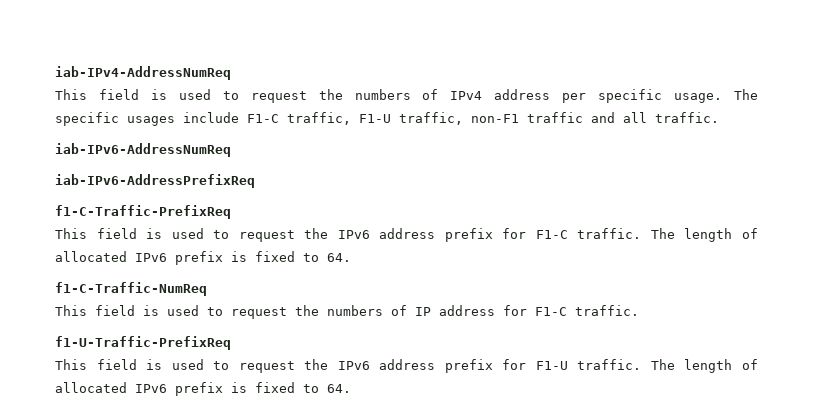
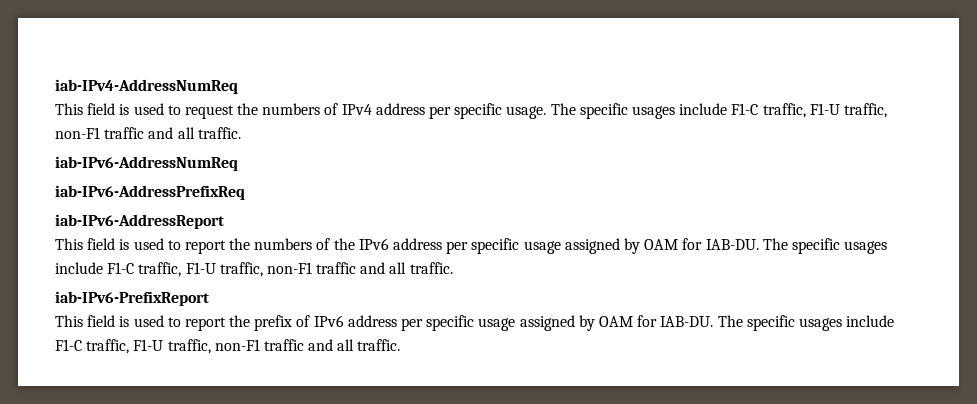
[55,205,231,219] [55,228,758,242] [55,251,351,265] [55,282,207,296] [55,305,639,319] [55,336,231,350] [55,359,758,373] [55,382,351,396] f1-C-Traffic-PrefixReq // This field is used to request the IPv6 address prefix for F1-C traffic. The length of allocated IPv6 prefix is fixed to 64. // f1-C-Traffic-NumReq // This field is used to request the numbers of IP address for F1-C traffic. // f1-U-Traffic-PrefixReq // This field is used to request the IPv6 address prefix for F1-U traffic. The length of allocated IPv6 prefix is fixed to 64. -> [55,214,224,229] [55,238,888,254] [55,262,453,277] [55,291,209,306] [55,315,895,331] [55,339,401,354] iab-IPv6-AddressReport // This field is used to report the numbers of the IPv6 address per specific usage assigned by OAM for IAB-DU. The specific usages include F1-C traffic, F1-U traffic, non-F1 traffic and all traffic. // iab-IPv6-PrefixReport // This field is used to report the prefix of IPv6 address per specific usage assigned by OAM for IAB-DU. The specific usages include F1-C traffic, F1-U traffic, non-F1 traffic and all traffic.

